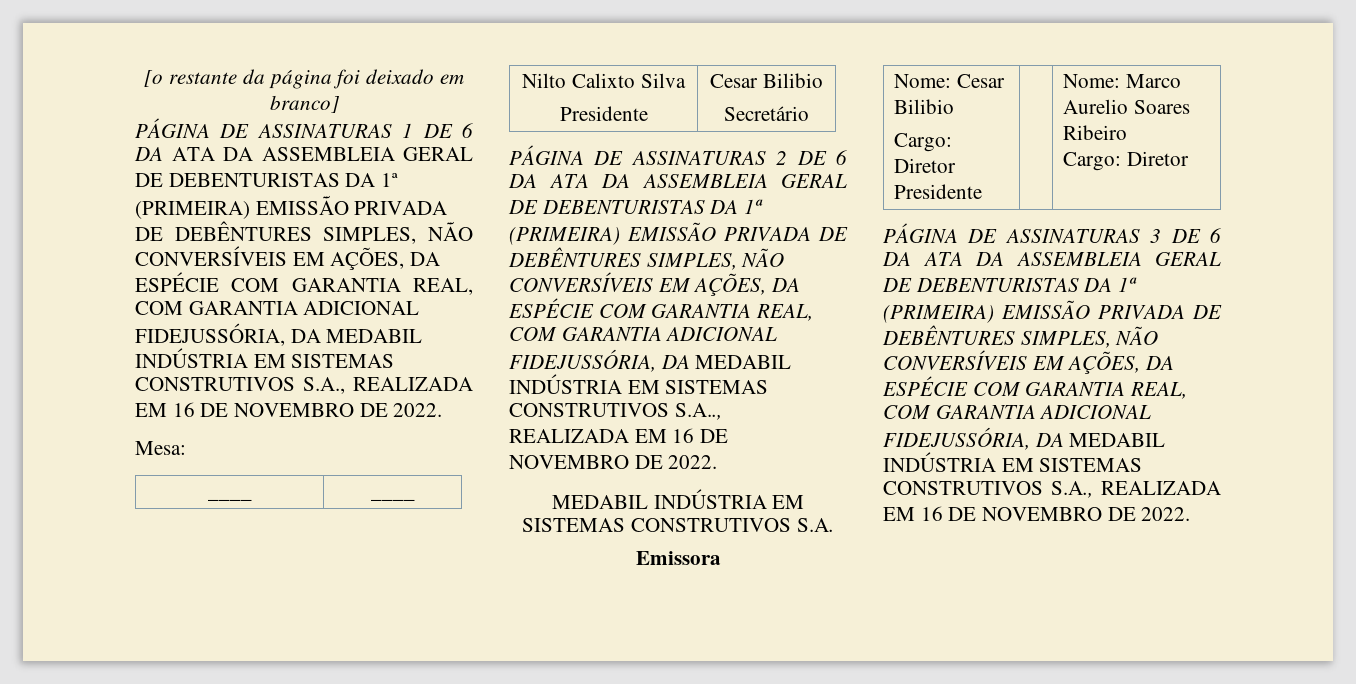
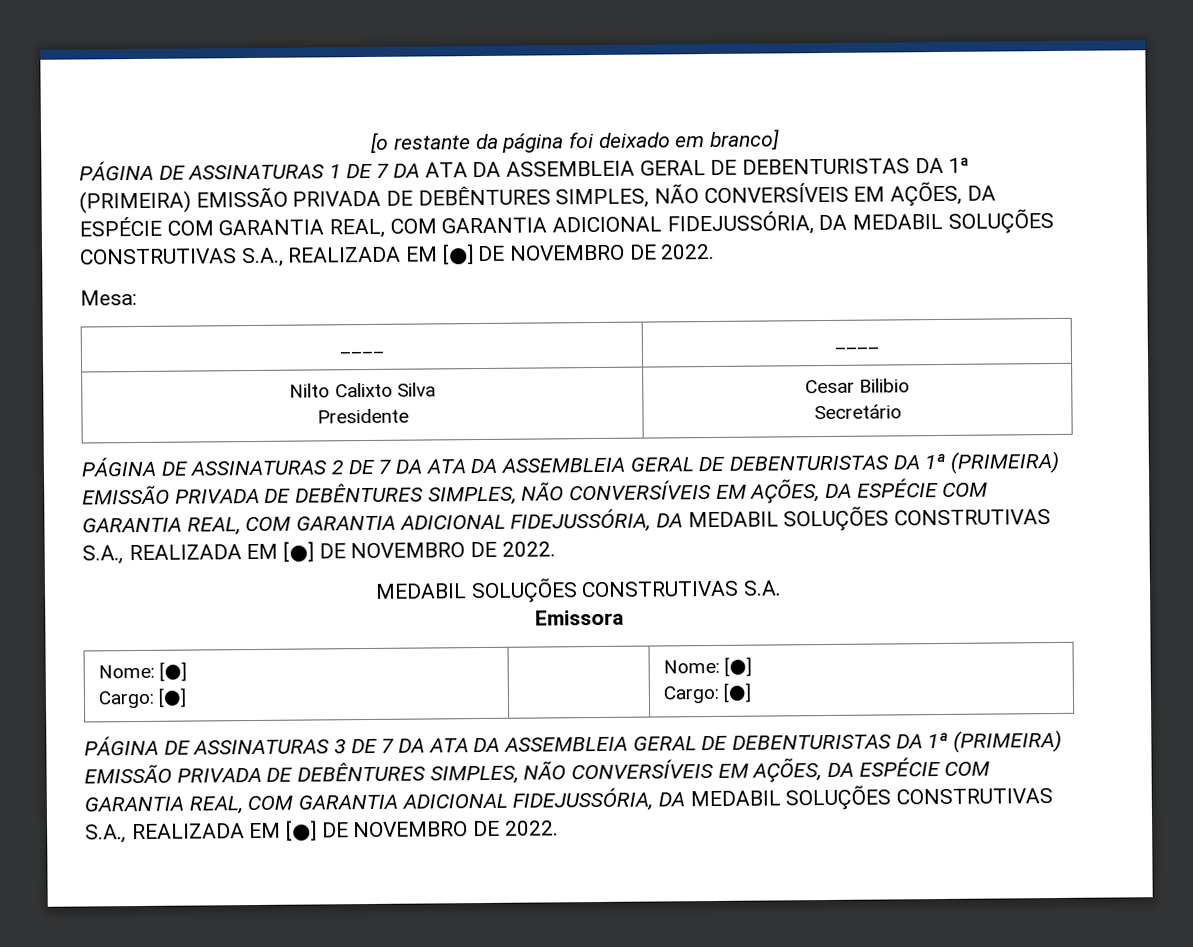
[461,123,473,138] 6 -> [376,163,390,178] 7
[135,348,395,368] [135,377,473,394] [135,402,195,417] INDÚSTRIA EM SISTEMAS CONSTRUTIVOS S.A., REALIZADA EM 16 -> [947,209,1054,234] [80,244,474,268] SOLUÇÕES CONSTRUTIVAS S.A., REALIZADA EM [●]
[835,150,847,165] 6 -> [378,459,392,474] 7
[509,374,769,394] [509,403,722,420] [509,428,695,443] INDÚSTRIA EM SISTEMAS CONSTRUTIVOS S.A.., REALIZADA EM 16 -> [783,506,1052,532] [82,541,315,565] SOLUÇÕES CONSTRUTIVAS S.A., REALIZADA EM [●]
[653,489,805,509] [522,518,791,532] INDÚSTRIA EM SISTEMAS CONSTRUTIVOS -> [470,578,740,604] SOLUÇÕES CONSTRUTIVAS
[956,74,1005,88] [894,99,955,114] [894,133,953,152] [894,158,957,173] [894,184,983,199] [1063,74,1181,88] [1063,99,1190,114] [1063,125,1128,140] [1063,151,1189,171] Cesar Bilibio // Cargo: Diretor Presidente | | Nome: Marco Aurelio Soares Ribeiro // Cargo: Diretor -> [159,661,188,682] [97,687,188,709] [662,656,753,677] [662,682,753,704] [●] // Cargo: [●] | | Nome: [●] // Cargo: [●]
[1210,228,1221,243] 6 -> [381,738,395,753] 7
[883,452,1143,472] [883,481,1221,498] [883,506,943,521] INDÚSTRIA EM SISTEMAS CONSTRUTIVOS S.A., REALIZADA EM 16 -> [785,785,1054,811] [85,820,318,844] SOLUÇÕES CONSTRUTIVAS S.A., REALIZADA EM [●]

